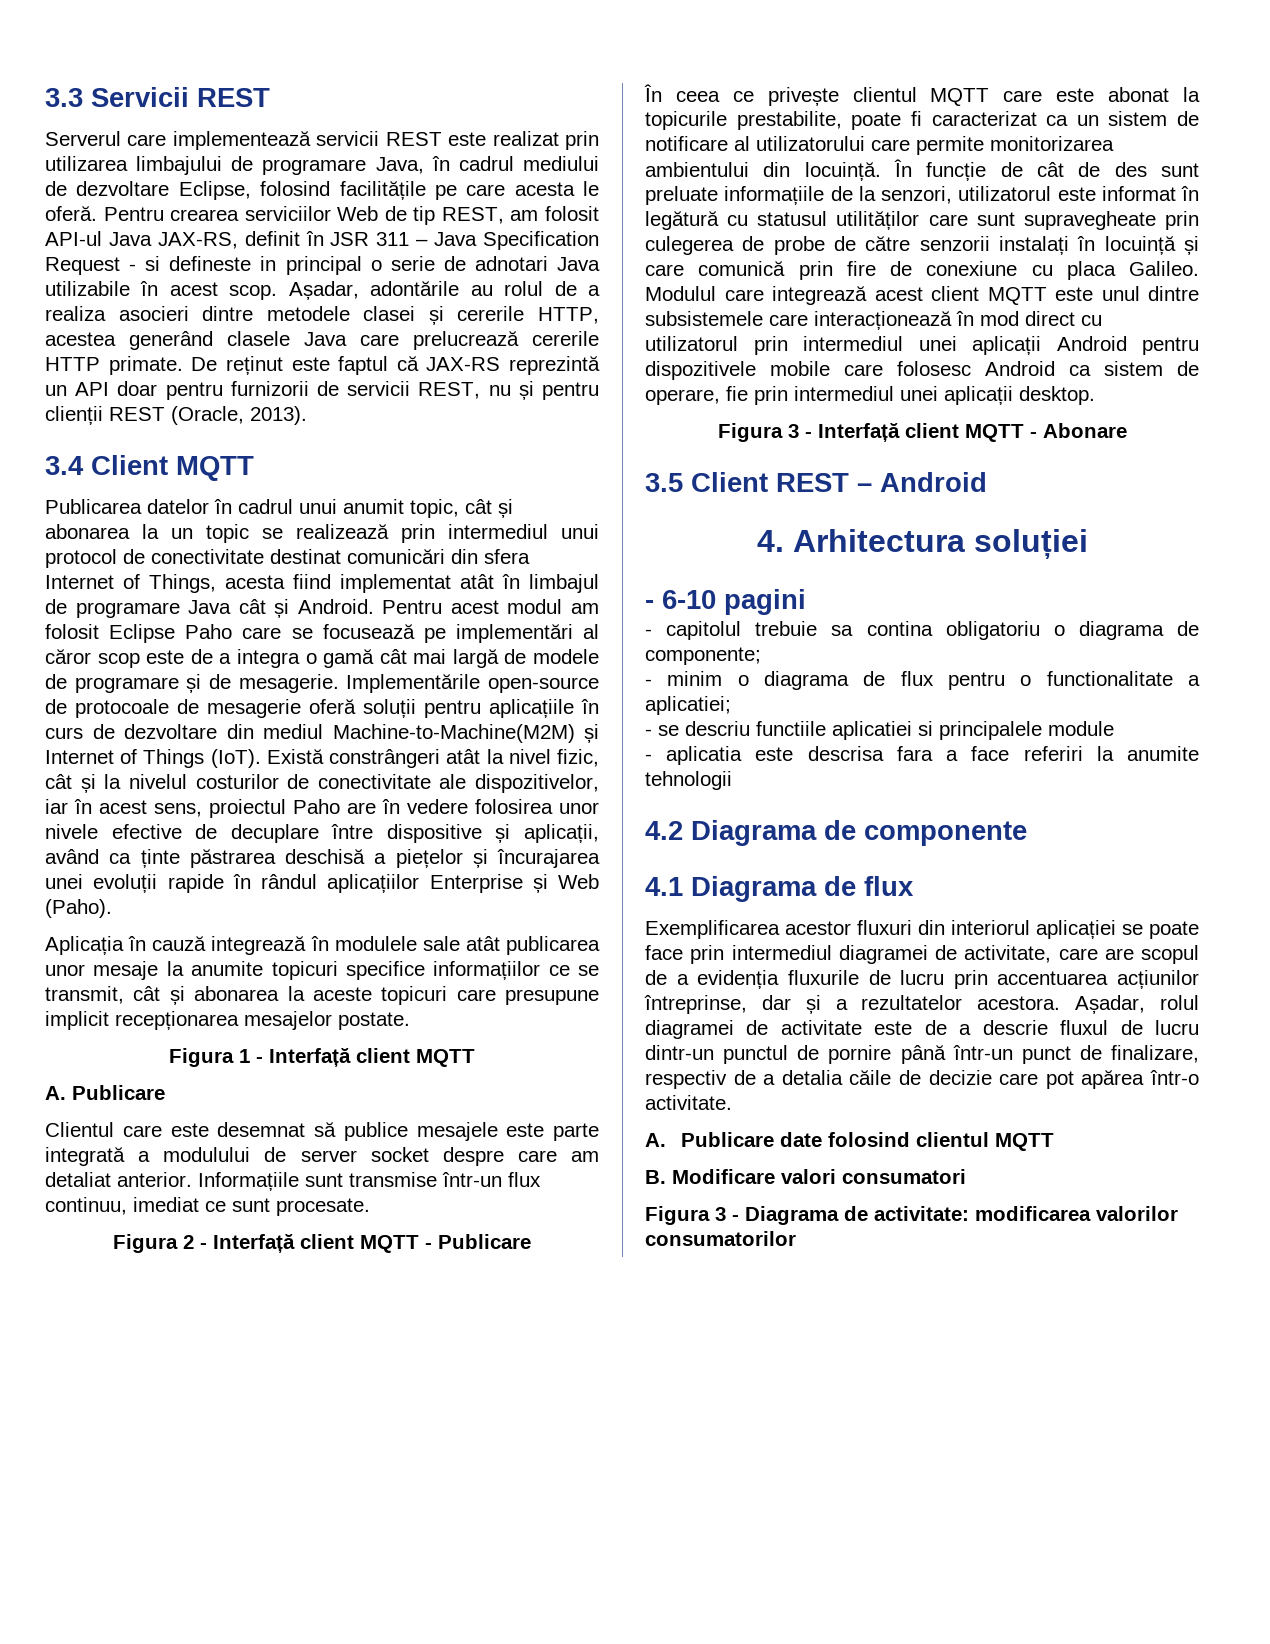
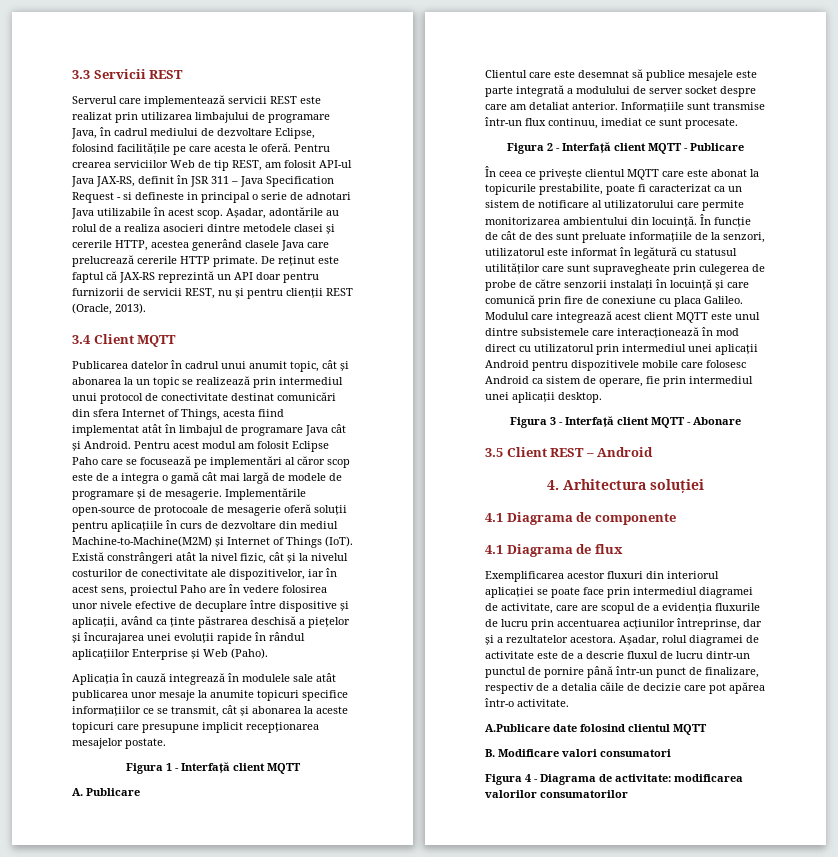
[645,589,806,615] [645,621,1199,640] [645,647,761,665] [645,671,1200,690] [645,696,731,715] [645,721,1114,740] [645,746,1199,765] [645,771,732,790] [645,821,683,840] - 6-10 pagini // - capitolul trebuie sa contina obligatoriu o diagrama de componente; // - minim o diagrama de flux pentru o functionalitate a aplicatiei; // - se descriu functiile aplicatiei si principalele module // - aplicatia este descrisa fara a face referiri la anumite tehnologii // 4.2 -> [485,513,503,522] 4.1
[645,1132,774,1147] A. Publicare -> [485,724,550,732] A.Publicare
[715,1207,726,1221] 3 -> [525,774,531,782] 4

